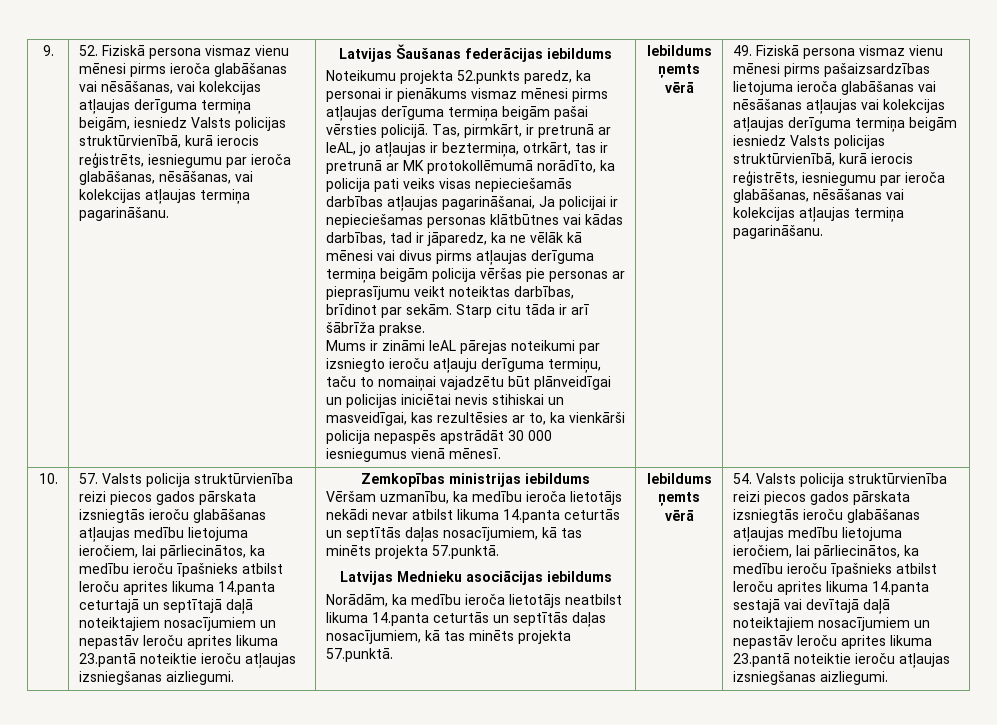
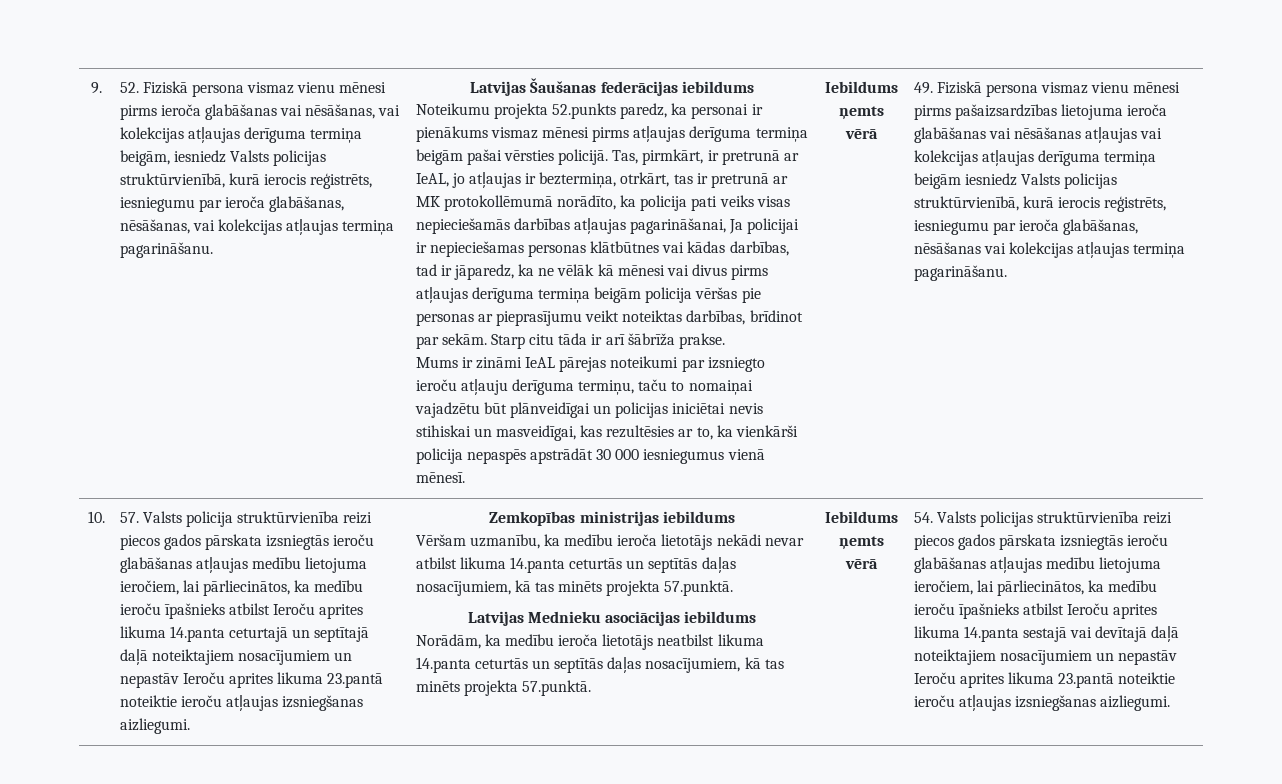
[799,473,844,487] policija -> [979,511,1033,527] policijas

